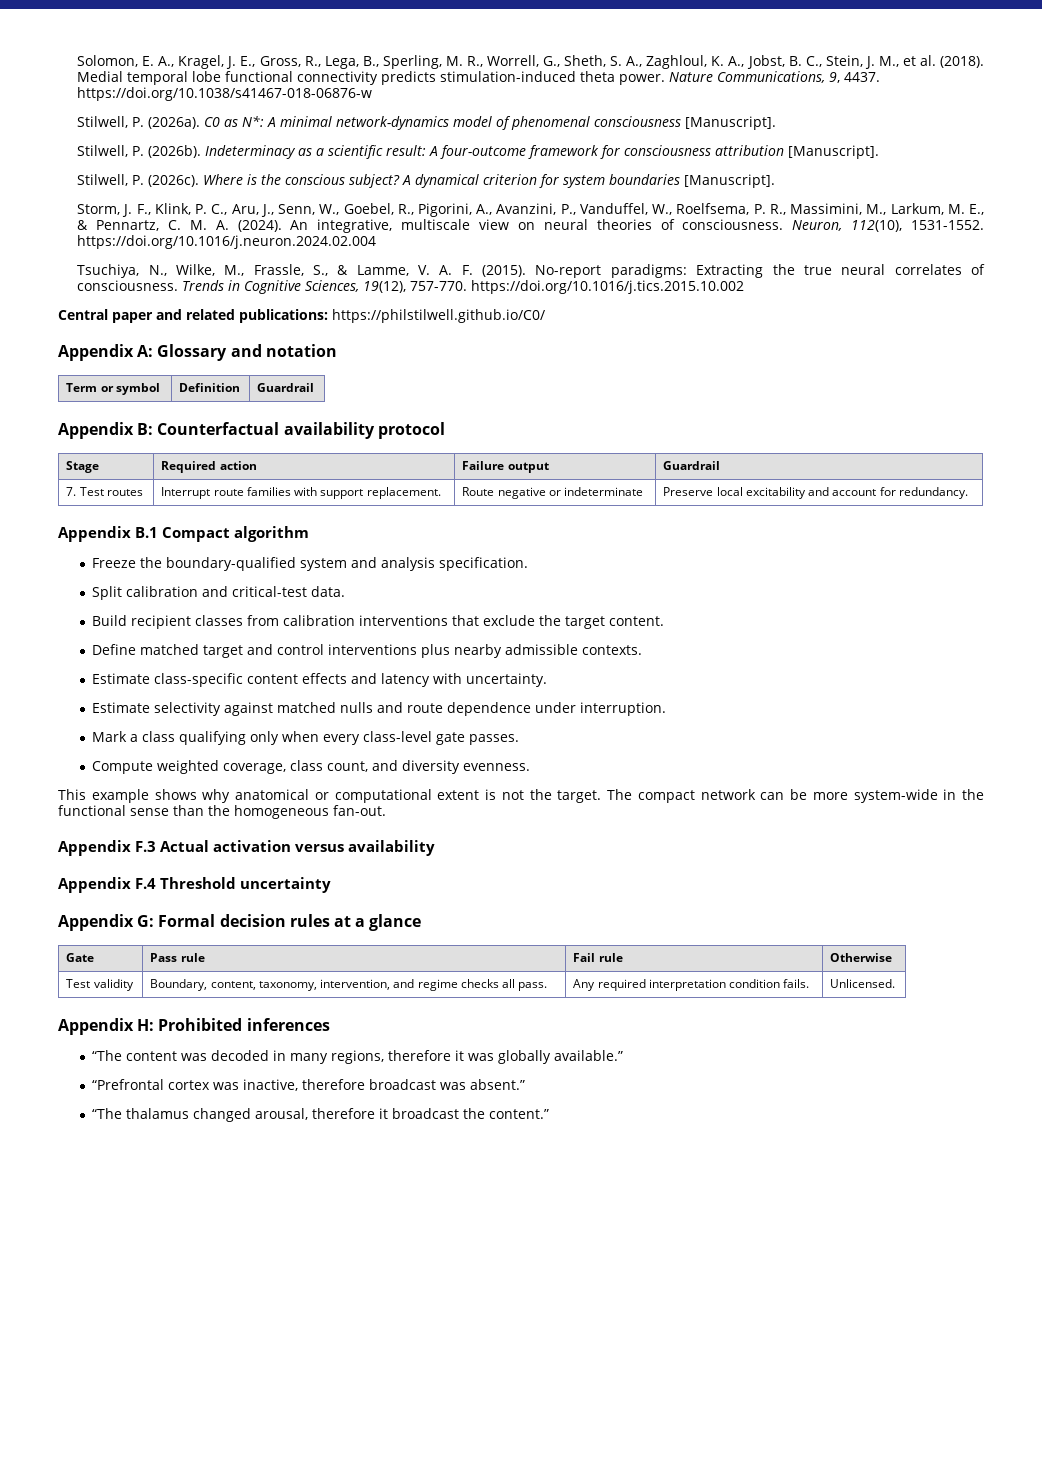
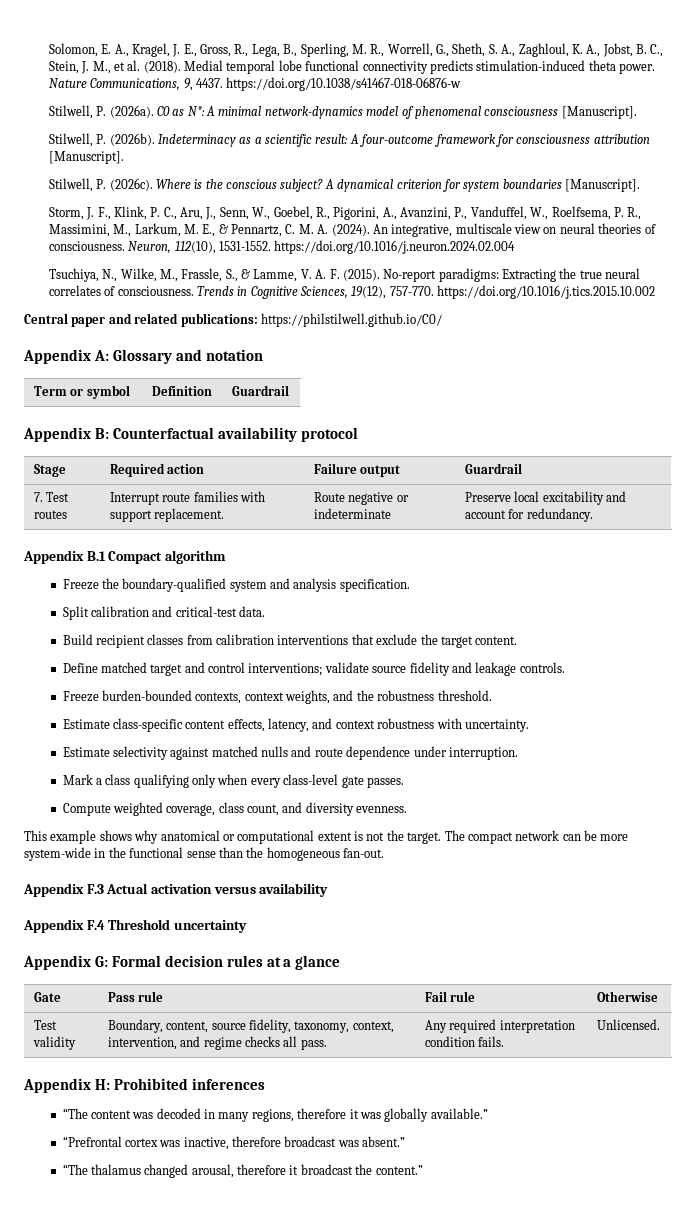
[328,644,643,658] [92,673,431,687] interventions plus nearby admissible contexts. // Estimate class-specific content effects and latency -> [248,662,565,676] [62,690,492,704] [62,718,435,732] interventions; validate source fidelity and leakage controls. // Freeze burden-bounded contexts, context weights, and the robustness threshold. // Estimate class-specific content effects, latency, and context robustness
[258,981,317,991] taxonomy, -> [211,1019,394,1033] source fidelity, taxonomy, context,

